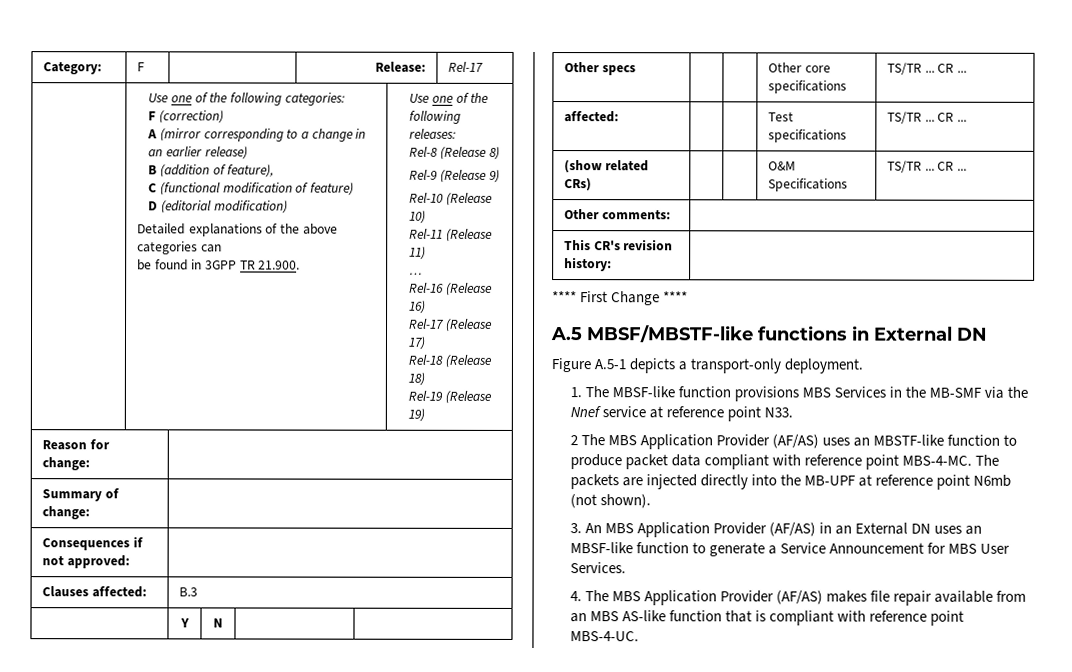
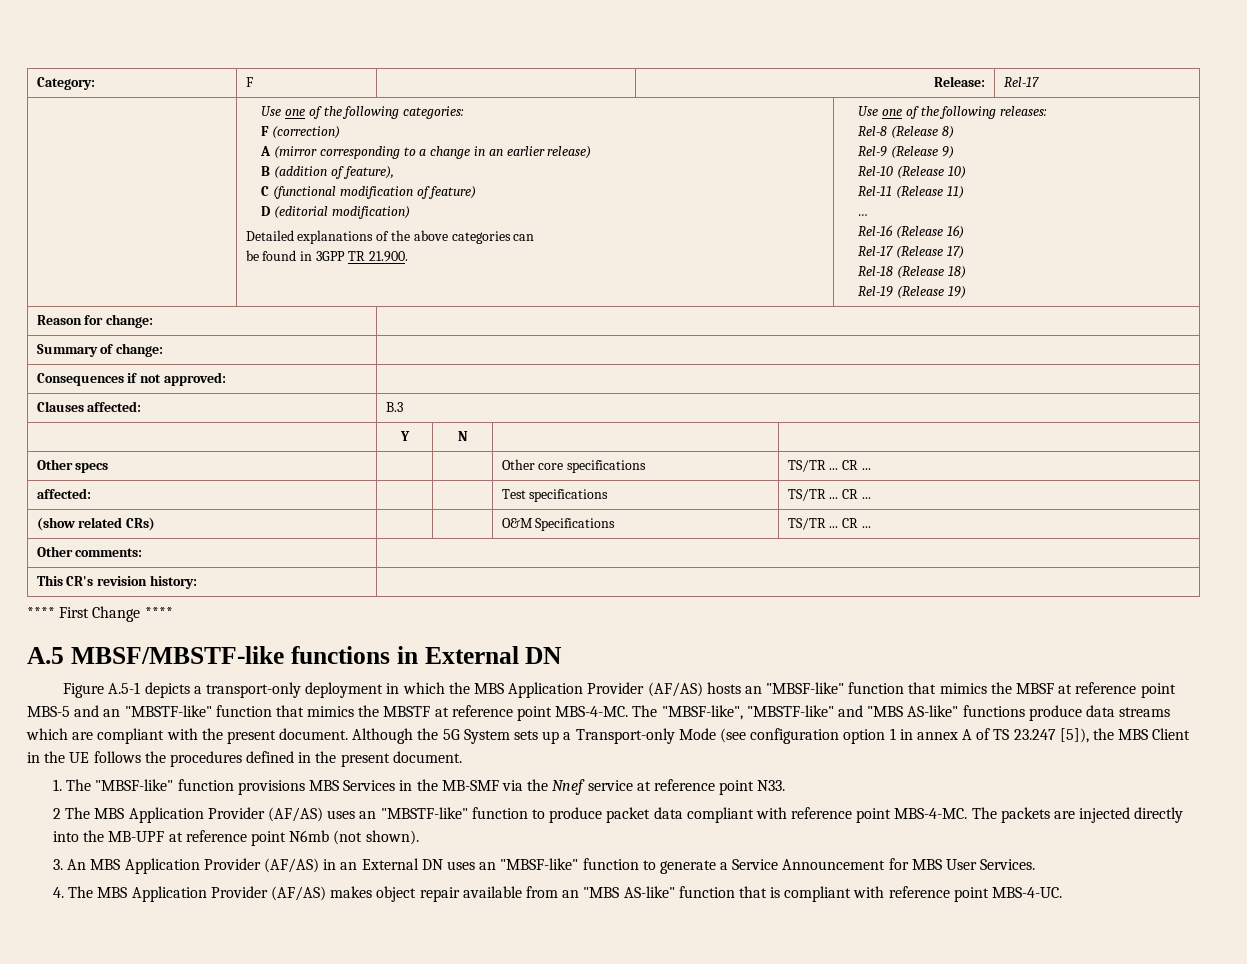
[784,358,864,374] deployment. -> [305,682,1176,698] [27,705,1171,721] [26,728,1191,744] [27,751,462,767] deployment in which the MBS Application Provider (AF/AS) hosts an "MBSF-like" function that mimics the MBSF at reference point MBS-5 and an "MBSTF-like" function that mimics the MBSTF at reference point MBS-4-MC. The "MBSF-like", "MBSTF-like" and "MBS AS-like" functions produce data streams which are compliant with the present document. Although the 5G System sets up a Transport-only Mode (see configuration option 1 in annex A of TS 23.247 [5]), the MBS Client in the UE follows the procedures defined in the present document.
[611,386,675,398] MBSF-like -> [95,779,174,791] "MBSF-like"
[873,434,945,446] MBSTF-like -> [380,807,468,819] "MBSTF-like"
[569,542,633,554] MBSF-like -> [500,858,579,870] "MBSF-like"
[870,590,891,602] file -> [376,886,417,902] object
[589,610,666,622] MBS AS-like -> [583,886,675,898] "MBS AS-like"

